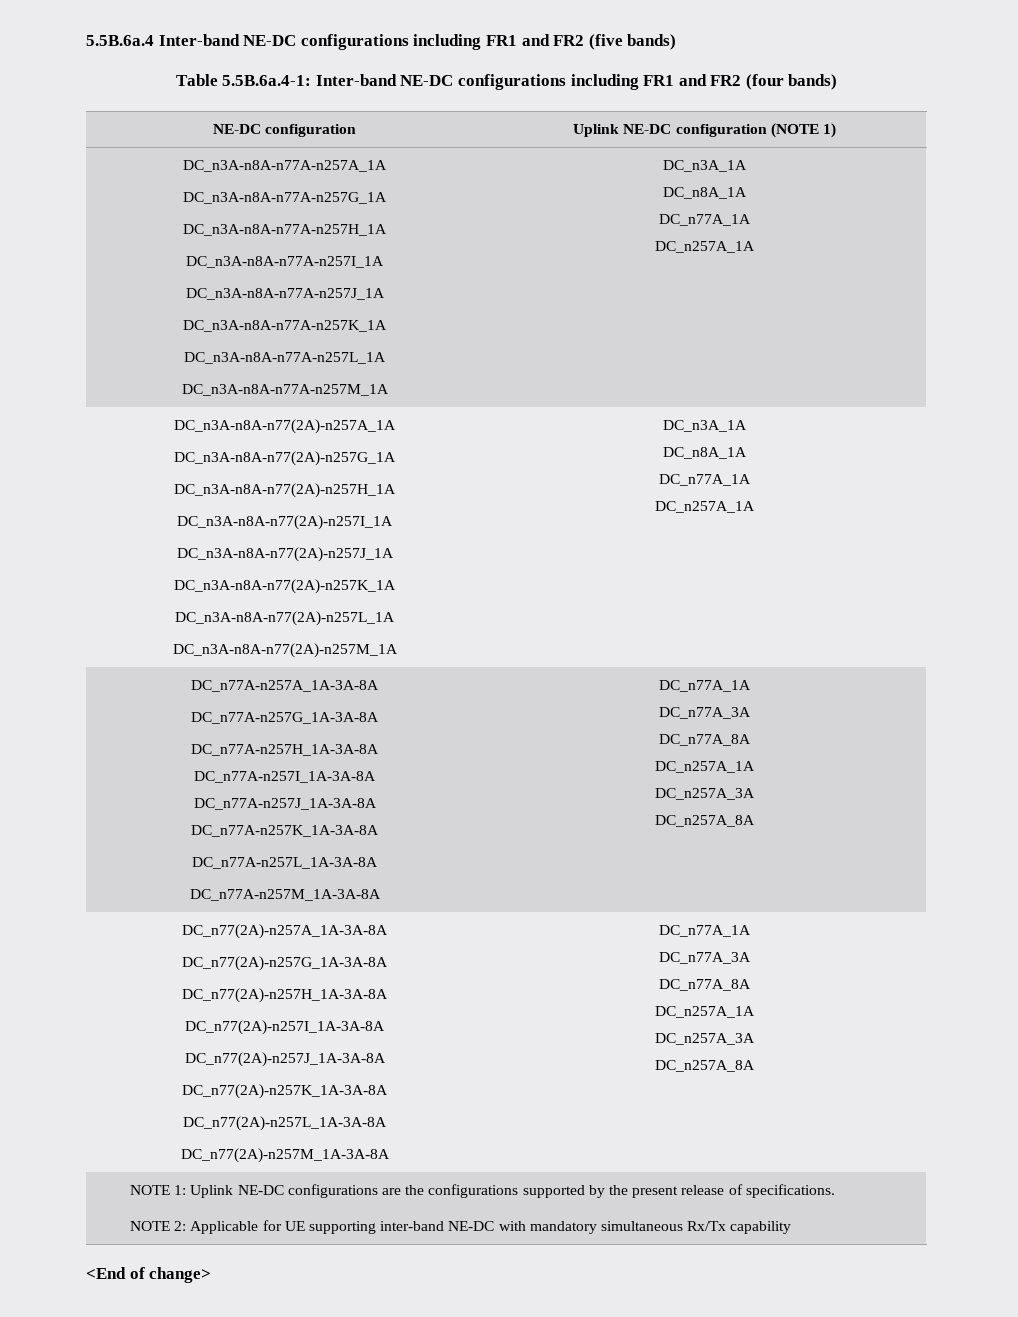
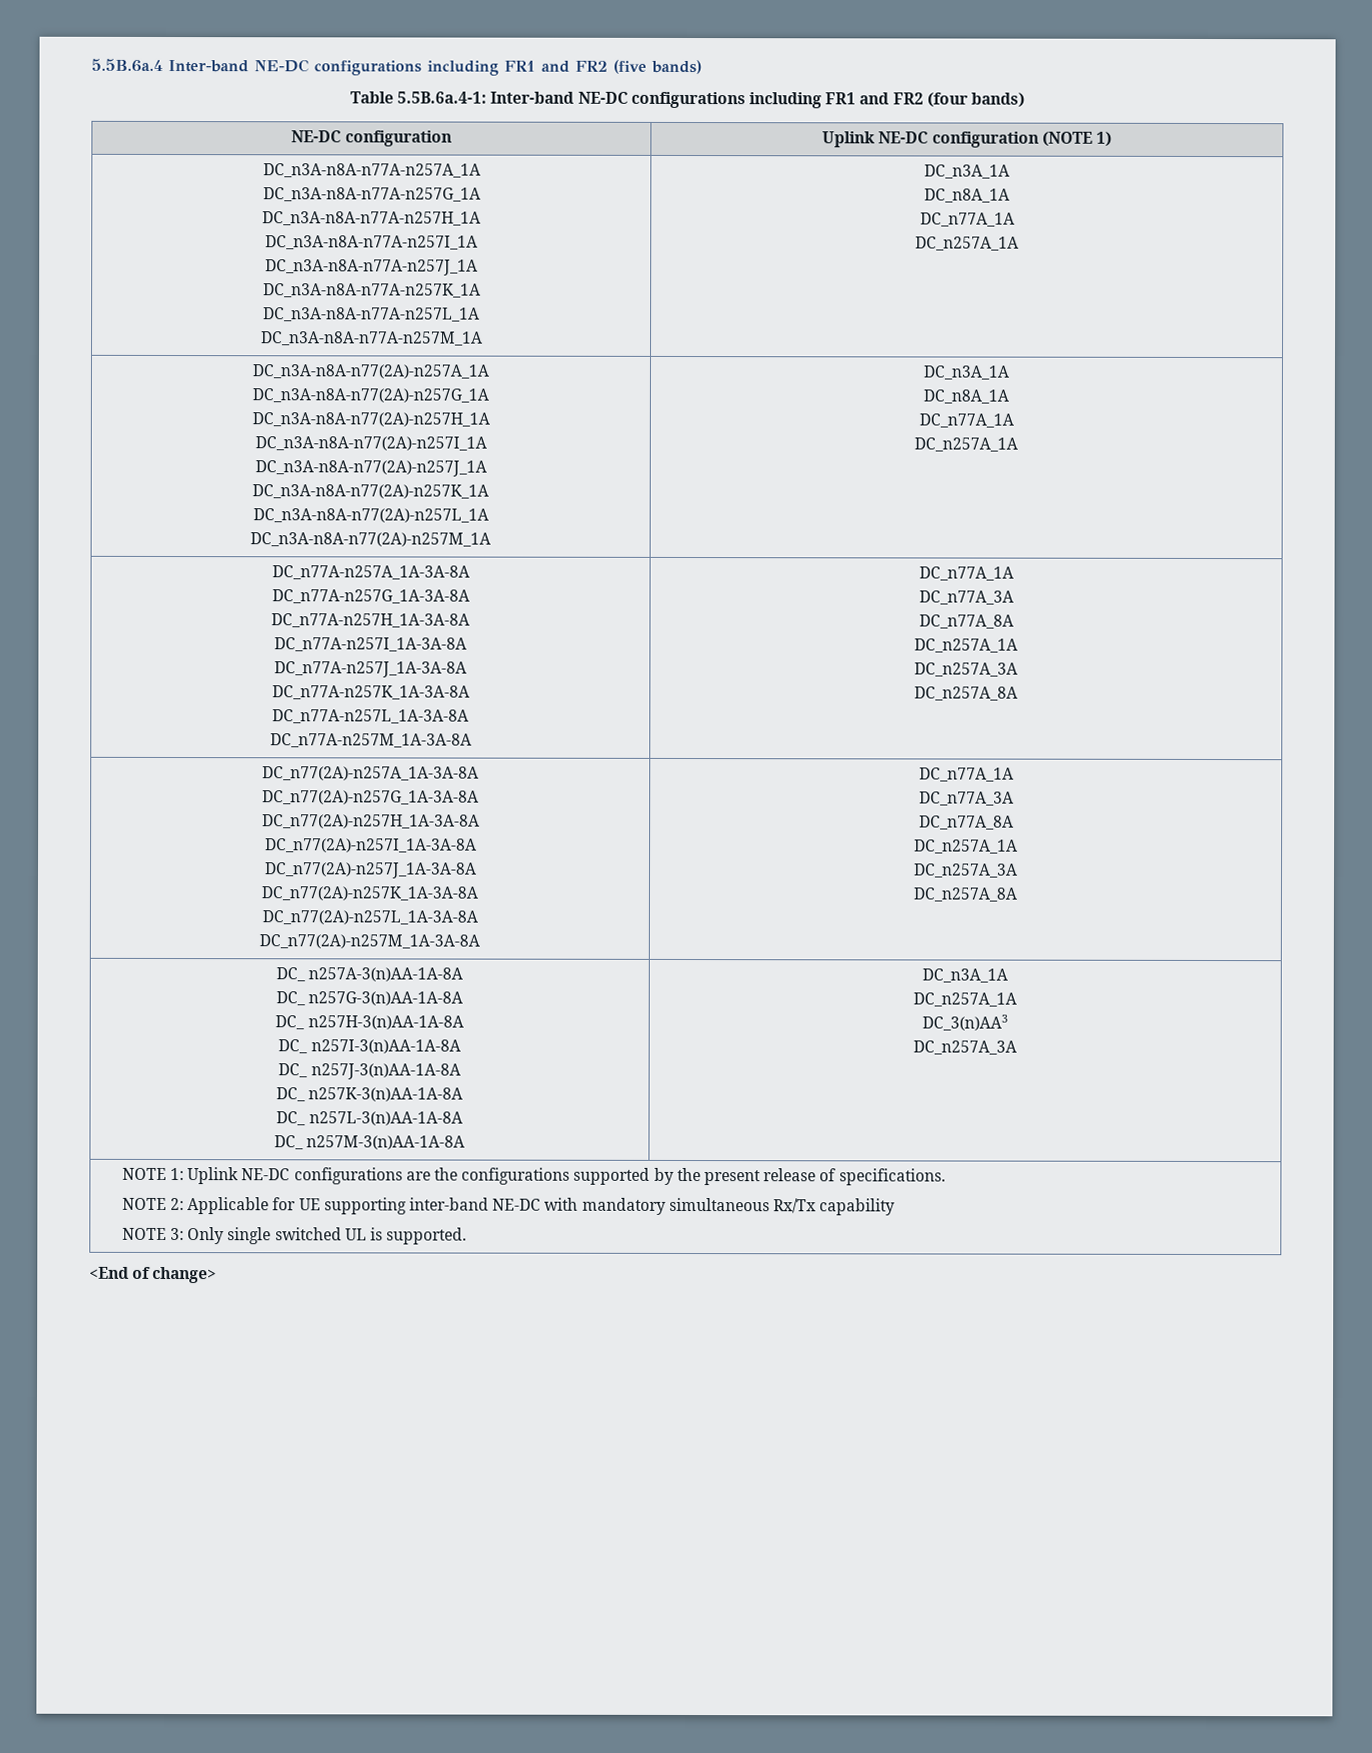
(755, 1066) none -> [275,967,464,982] [275,991,464,1006] [275,1015,464,1030] [278,1039,461,1054] [278,1063,461,1080] [275,1087,464,1102] [276,1111,463,1126] [273,1135,466,1150] [922,968,1008,983] [913,992,1017,1007] [922,1014,1008,1031] [913,1040,1017,1055] // DC_ n257A-3(n)AA-1A-8A // DC_ n257G-3(n)AA-1A-8A // DC_ n257H-3(n)AA-1A-8A // DC_ n257I-3(n)AA-1A-8A // DC_ n257J-3(n)AA-1A-8A // DC_ n257K-3(n)AA-1A-8A // DC_ n257L-3(n)AA-1A-8A // DC_ n257M-3(n)AA-1A-8A | DC_n3A_1A // DC_n257A_1A // DC_3(n)AA3 // DC_n257A_3A
(792, 1227) none -> [121,1227,468,1245] // NOTE 3: Only single switched UL is supported.

